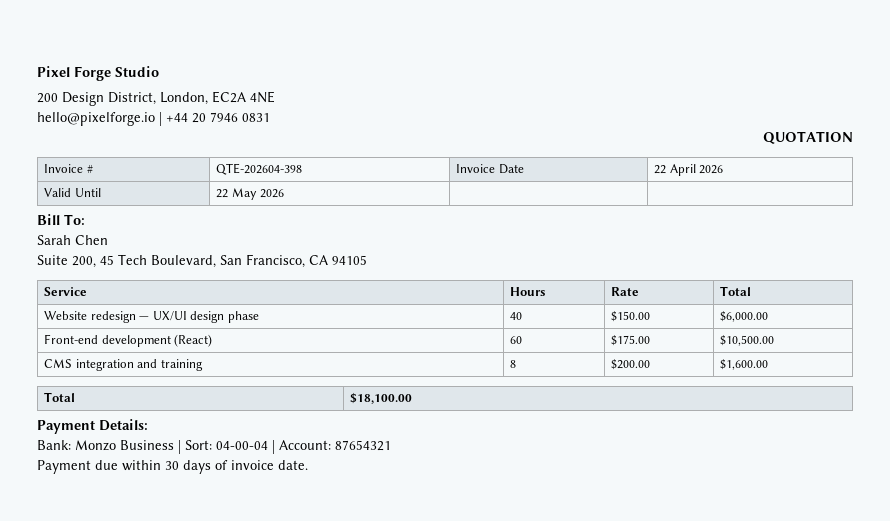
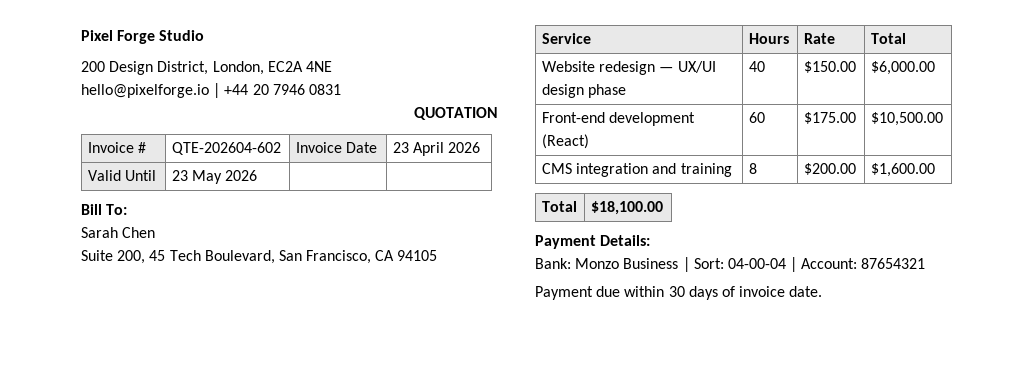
[216,163,303,175] QTE-202604-398 -> [171,142,281,155] QTE-202604-602
[654,165,667,174] 22 -> [392,142,409,153] 23
[216,189,229,198] 22 -> [171,170,188,181] 23

